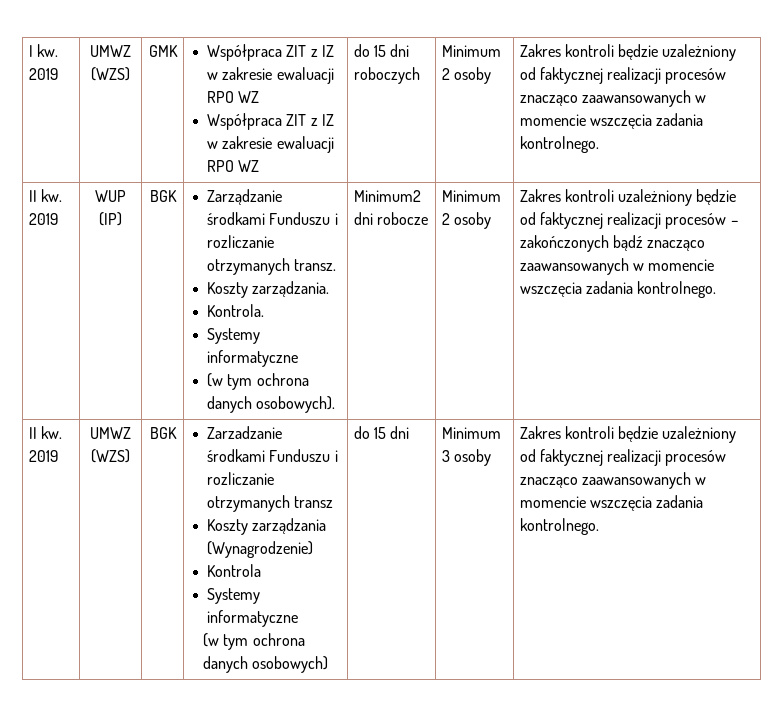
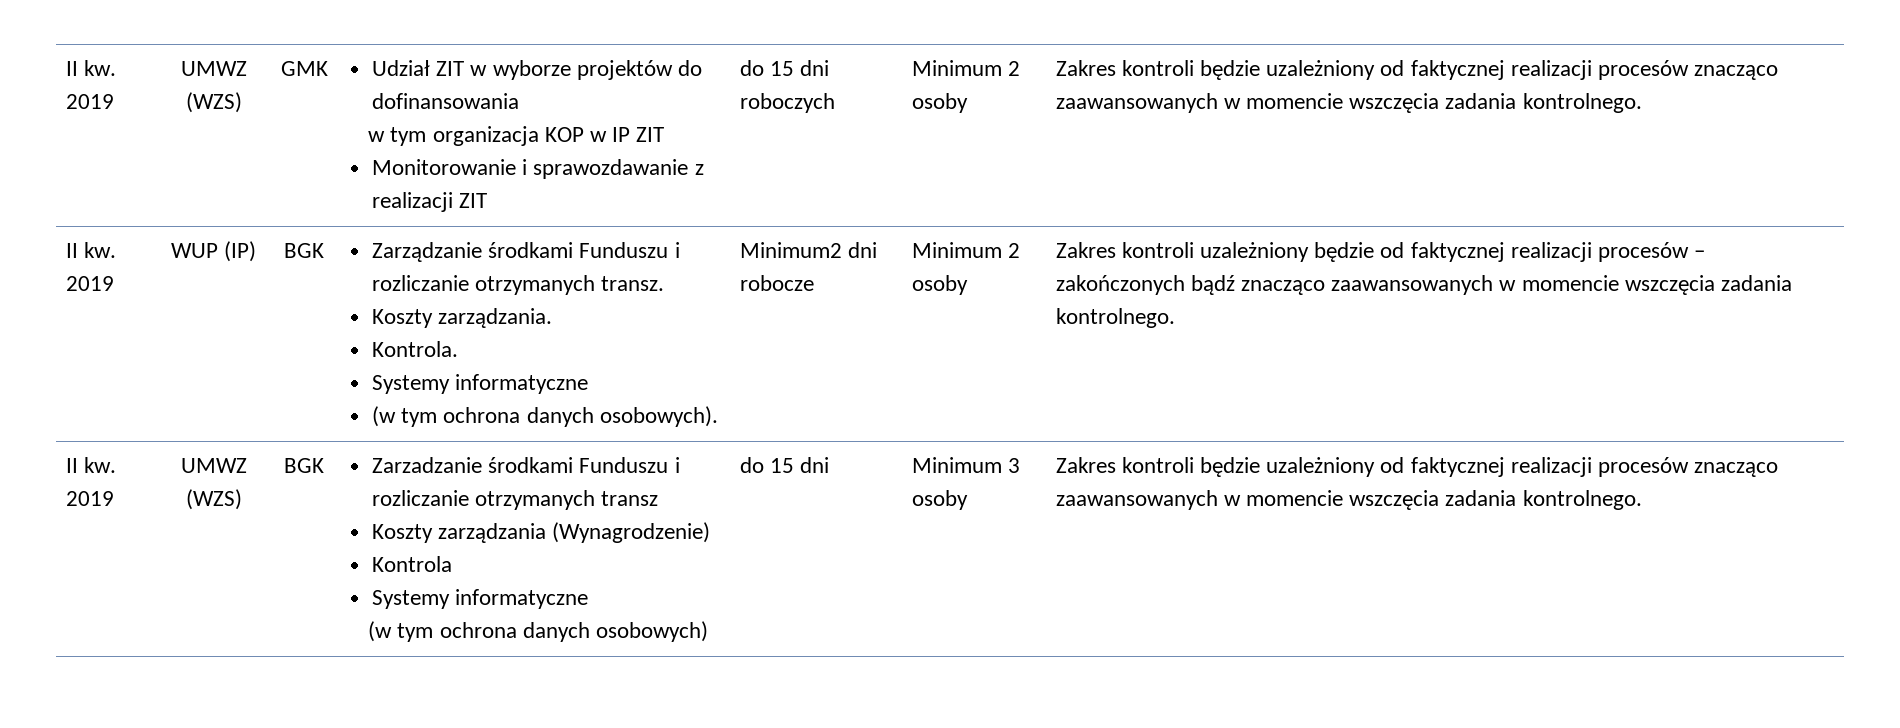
[28,45,33,57] I -> [65,61,78,76] II
[207,44,335,61] [207,67,334,84] [207,91,260,103] [207,113,335,130] [207,136,334,153] [207,160,260,172] Współpraca ZIT z IZ w zakresie ewaluacji RPO WZ // Współpraca ZIT z IZ w zakresie ewaluacji RPO WZ -> [371,60,702,80] [371,93,519,109] [368,126,665,146] [371,159,704,179] [371,192,488,212] Udział ZIT w wyborze projektów do dofinansowania // w tym organizacja KOP w IP ZIT // Monitorowanie i sprawozdawanie z realizacji ZIT

